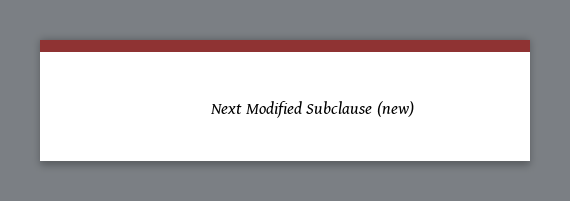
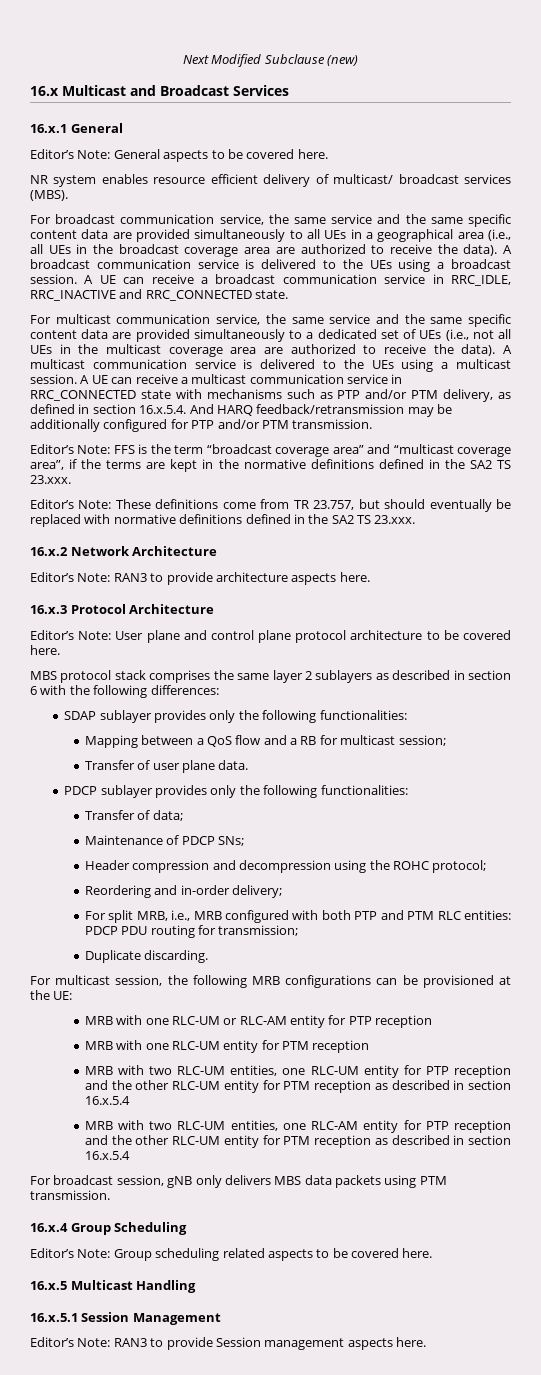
(414, 109) none -> [30,85,289,96] [30,123,123,133] [30,149,328,162] [30,174,512,187] [30,190,68,201] [30,214,511,227] [30,229,511,242] [30,244,512,257] [30,259,512,272] [30,274,511,286] [30,289,289,301] [30,314,511,327] [30,329,511,342] [30,344,512,357] [30,359,512,372] [30,374,403,384] [30,389,511,402] [30,404,452,417] [30,419,373,432] [30,444,511,457] [30,459,511,472] [30,475,71,484] [30,499,511,512] [30,514,416,527] [30,546,218,556] [30,572,370,585] [30,604,215,614] [30,630,512,643] [30,645,60,655] [30,670,512,683] [30,685,219,698] [64,710,407,723] [84,735,446,748] [84,760,249,773] [64,785,408,798] [84,810,183,821] [84,835,244,846] [84,860,487,873] [84,885,282,898] [84,910,511,923] [84,925,299,938] [84,950,209,963] [30,975,511,988] [30,990,73,1000] [84,1015,433,1028] [84,1040,370,1053] [84,1065,512,1078] [84,1080,512,1093] [84,1096,130,1105] [84,1120,511,1133] [84,1135,512,1148] [84,1151,130,1160] [30,1175,447,1188] [30,1190,110,1200] [30,1222,188,1235] [30,1248,433,1261] [30,1280,197,1293] [30,1312,221,1325] [30,1337,426,1350] // 16.x Multicast and Broadcast Services // 16.x.1 General // Editor’s Note: General aspects to be covered here. // NR system enables resource efficient delivery of multicast/ broadcast services (MBS). // For broadcast communication service, the same service and the same specific content data are provided simultaneously to all UEs in a geographical area (i.e., all UEs in the broadcast coverage area are authorized to receive the data). A broadcast communication service is delivered to the UEs using a broadcast session. A UE can receive a broadcast communication service in RRC_IDLE, RRC_INACTIVE and RRC_CONNECTED state. // For multicast communication service, the same service and the same specific content data are provided simultaneously to a dedicated set of UEs (i.e., not all UEs in the multicast coverage area are authorized to receive the data). A multicast communication service is delivered to the UEs using a multicast session. A UE can receive a multicast communication service in RRC_CONNECTED state with mechanisms such as PTP and/or PTM delivery, as defined in section 16.x.5.4. And HARQ feedback/retransmission may be additionally configured for PTP and/or PTM transmission. // Editor’s Note: FFS is the term “broadcast coverage area” and “multicast coverage area”, if the terms are kept in the normative definitions defined in the SA2 TS 23.xxx. // Editor’s Note: These definitions come from TR 23.757, but should eventually be replaced with normative definitions defined in the SA2 TS 23.xxx. // 16.x.2 Network Architecture // Editor’s Note: RAN3 to provide architecture aspects here. // 16.x.3 Protocol Architecture // Editor’s Note: User plane and control plane protocol architecture to be covered here. // MBS protocol stack comprises the same layer 2 sublayers as described in section 6 with the following differences: // SDAP sublayer provides only the following functionalities: // Mapping between a QoS flow and a RB for multicast session; // Transfer of user plane data. // PDCP sublayer provides only the following functionalities: // Transfer of data; // Maintenance of PDCP SNs; // Header compression and decompression using the ROHC protocol; // Reordering and in-order delivery; // For split MRB, i.e., MRB configured with both PTP and PTM RLC entities: PDCP PDU routing for transmission; // Duplicate discarding. // For multicast session, the following MRB configurations can be provisioned at the UE: // MRB with one RLC-UM or RLC-AM entity for PTP reception // MRB with one RLC-UM entity for PTM reception // MRB with two RLC-UM entities, one RLC-UM entity for PTP reception and the other RLC-UM entity for PTM reception as described in section 16.x.5.4 // MRB with two RLC-UM entities, one RLC-AM entity for PTP reception and the other RLC-UM entity for PTM reception as described in section 16.x.5.4 // For broadcast session, gNB only delivers MBS data packets using PTM transmission. // 16.x.4 Group Scheduling // Editor’s Note: Group scheduling related aspects to be covered here. // 16.x.5 Multicast Handling // 16.x.5.1 Session Management // Editor’s Note: RAN3 to provide Session management aspects here.

